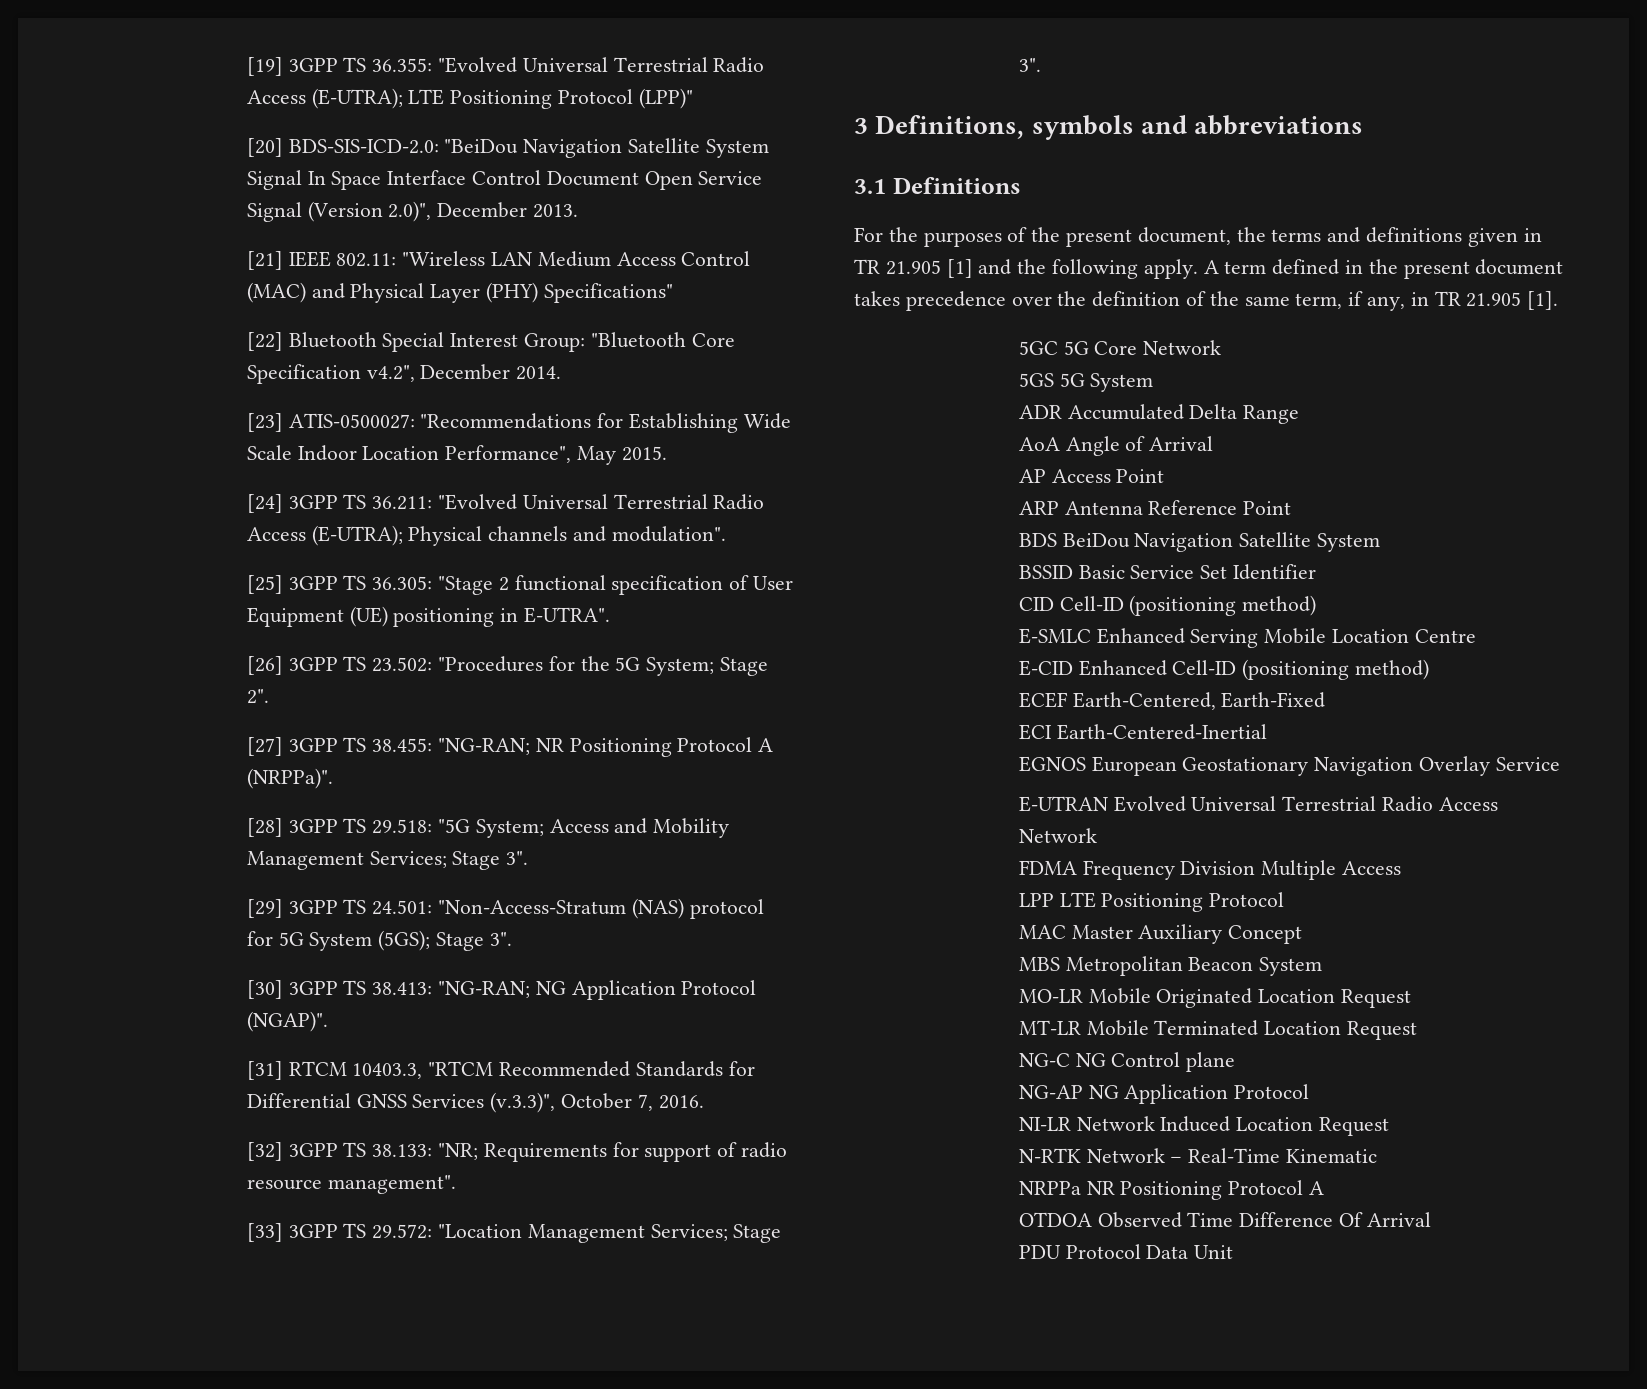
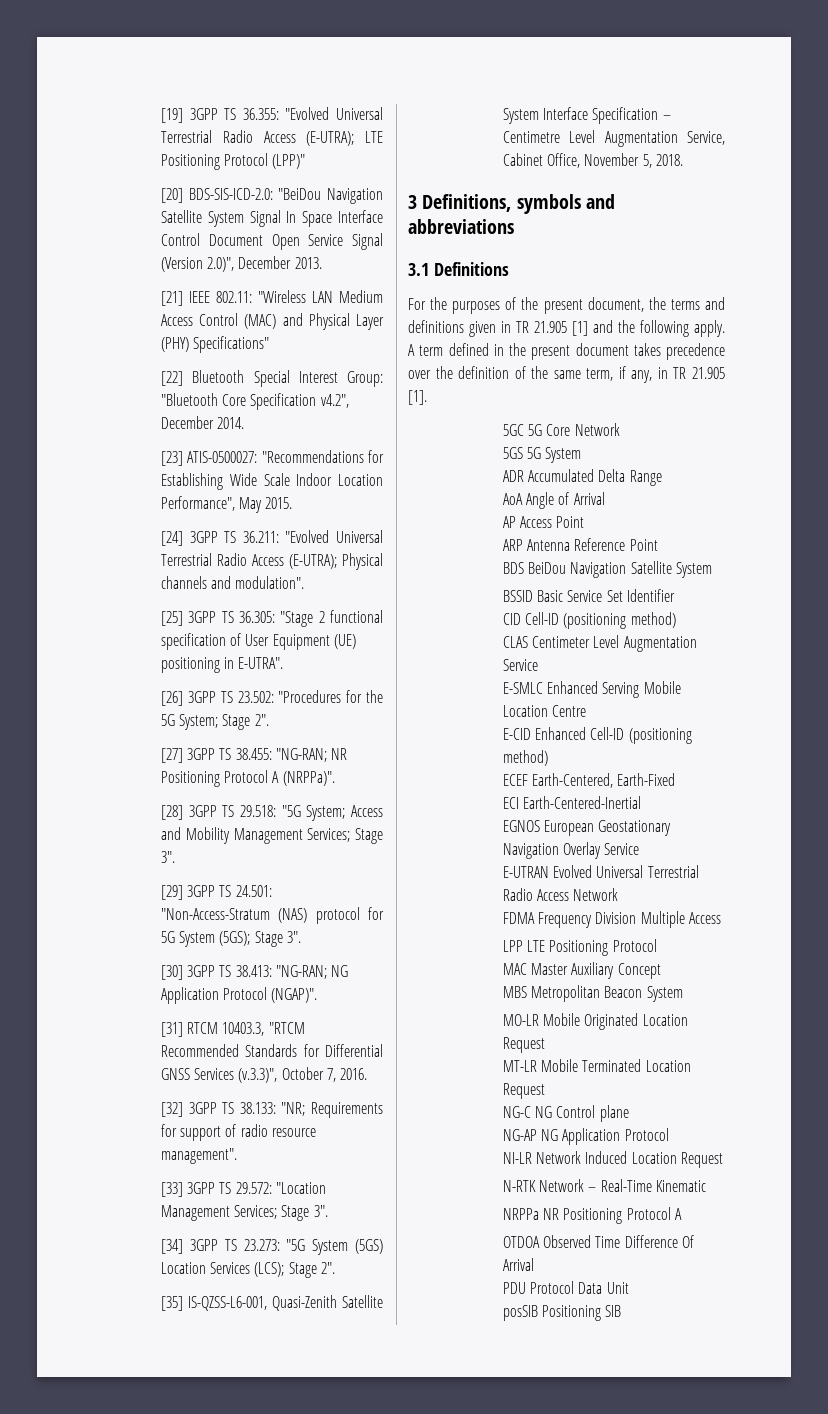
(1041, 65) none -> [161,1239,383,1255] [161,1262,335,1278] [161,1295,383,1311] [503,107,671,124] [503,130,725,147] [503,153,683,168] // [34] 3GPP TS 23.273: "5G System (5GS) Location Services (LCS); Stage 2". // [35] IS-QZSS-L6-001, Quasi-Zenith Satellite System Interface Specification – Centimetre Level Augmentation Service, Cabinet Office, November 5, 2018.
(1317, 605) none -> [503,635,697,652] [503,659,539,671] // CLAS Centimeter Level Augmentation Service
(1234, 1252) none -> [503,1305,622,1321] // posSIB Positioning SIB

